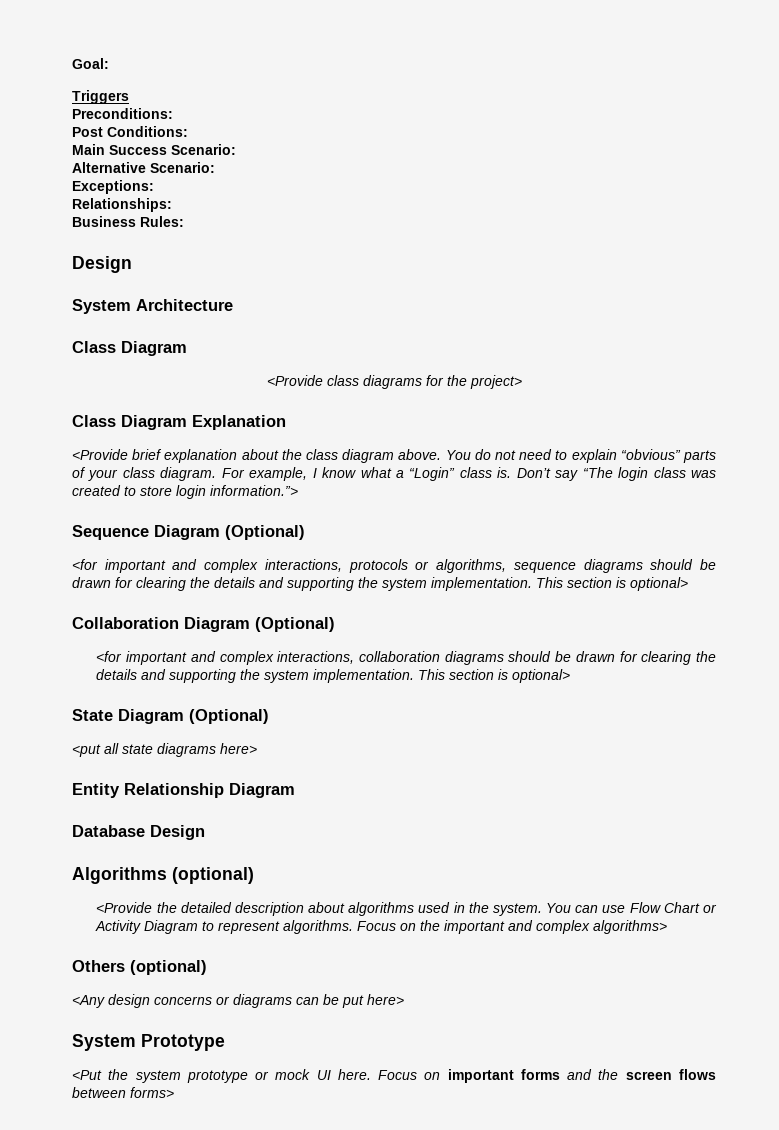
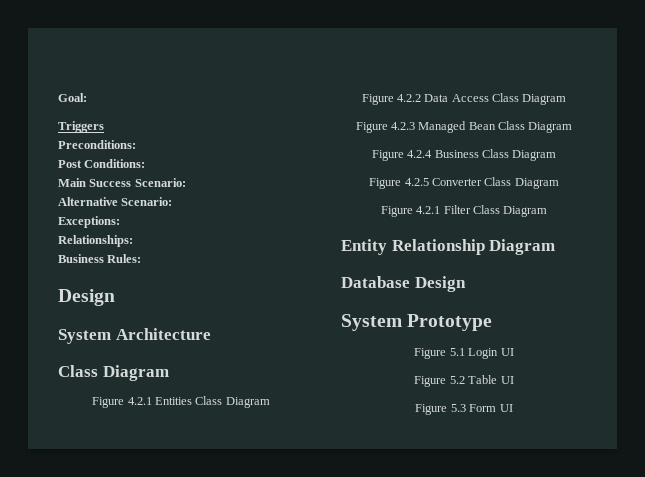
[266,375,522,389] [72,415,286,430] [72,449,716,463] [72,467,717,481] [72,485,298,499] [72,525,305,540] [72,559,717,573] [72,577,688,591] [72,617,335,632] [96,651,716,665] [96,669,571,683] [72,709,269,724] [72,743,257,757] <Provide class diagrams for the project> // Class Diagram Explanation // <Provide brief explanation about the class diagram above. You do not need to explain “obvious” parts of your class diagram. For example, I know what a “Login” class is. Don’t say “The login class was created to store login information.”> // Sequence Diagram (Optional) // <for important and complex interactions, protocols or algorithms, sequence diagrams should be drawn for clearing the details and supporting the system implementation. This section is optional> // Collaboration Diagram (Optional) // <for important and complex interactions, collaboration diagrams should be drawn for clearing the details and supporting the system implementation. This section is optional> // State Diagram (Optional) // <put all state diagrams here> -> [92,396,270,408] [361,93,567,105] [355,121,573,133] [371,149,557,161] [369,177,559,189] [380,205,548,217] Figure 4.2.1 Entities Class Diagram // Figure 4.2.2 Data Access Class Diagram // Figure 4.2.3 Managed Bean Class Diagram // Figure 4.2.4 Business Class Diagram // Figure 4.2.5 Converter Class Diagram // Figure 4.2.1 Filter Class Diagram
[72,867,254,884] [96,902,717,916] [95,920,668,934] [72,960,207,975] [72,994,404,1008] [72,1034,225,1051] [72,1069,716,1083] [72,1087,174,1098] Algorithms (optional) // <Provide the detailed description about algorithms used in the system. You can use Flow Chart or Activity Diagram to represent algorithms. Focus on the important and complex algorithms> // Others (optional) // <Any design concerns or diagrams can be put here> // System Prototype // <Put the system prototype or mock UI here. Focus on important forms and the screen flows between forms> -> [341,314,493,331] [414,348,514,359] [414,375,514,387] [415,404,513,415] System Prototype // Figure 5.1 Login UI // Figure 5.2 Table UI // Figure 5.3 Form UI

